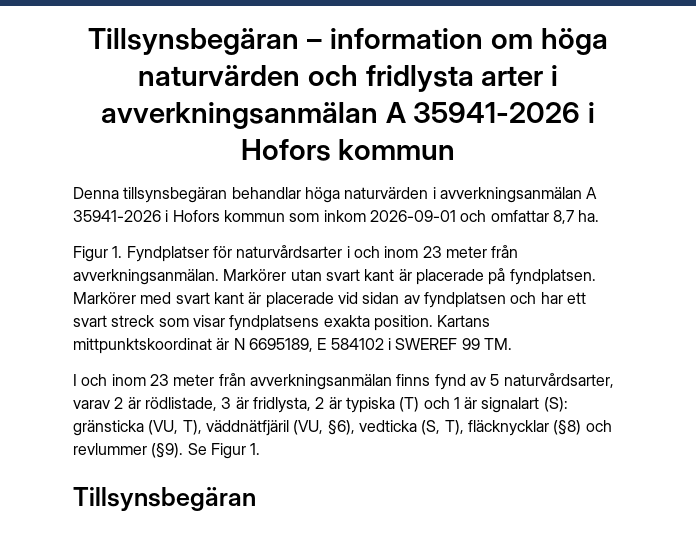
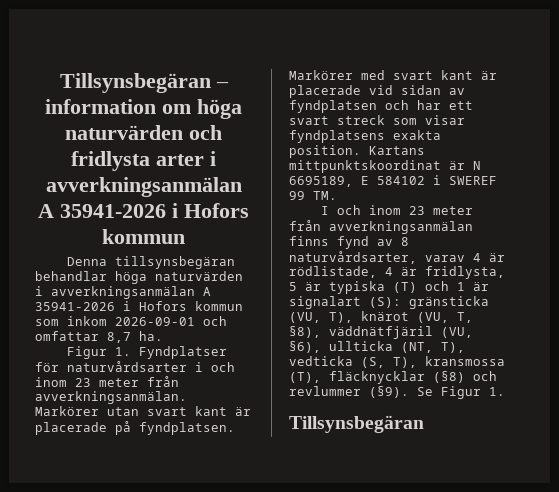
[490,374,500,386] 5 -> [401,237,409,246] 8
[114,397,124,409] 2 -> [473,253,481,262] 4
[221,397,232,409] 3 -> [385,267,393,276] 4
[315,397,325,409] 2 -> [289,282,297,291] 5
[205,420,355,436] väddnätfjäril (VU, §6), -> [361,311,473,323] [289,326,473,339] [289,341,465,353] knärot (VU, T, §8), väddnätfjäril (VU, §6), ullticka (NT, T),
(464, 427) none -> [425,356,505,366] [289,372,321,383] kransmossa (T),

